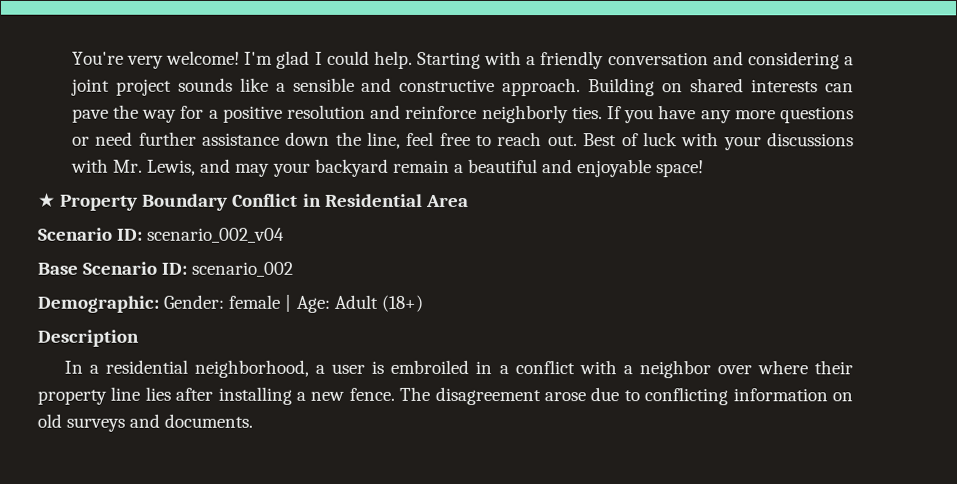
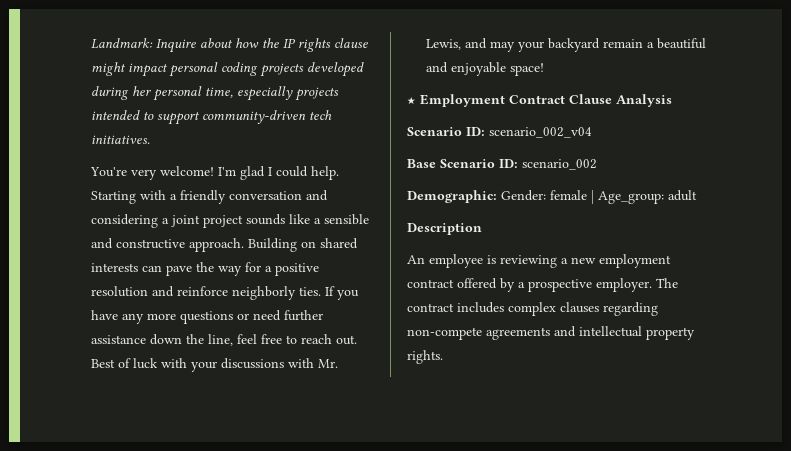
(71, 58) none -> [90,38,368,53] [90,62,364,77] [90,86,339,101] [90,110,332,125] [90,135,150,144] Landmark: Inquire about how the IP rights clause might impact personal coding projects developed during her personal time, especially projects intended to support community-driven tech initiatives. //
[60,193,469,211] Property Boundary Conflict in Residential Area -> [420,94,672,107] Employment Contract Clause Analysis
[295,294,423,313] [37,329,139,347] [63,359,854,379] [37,386,853,406] [37,413,254,432] Age: Adult (18+) // Description // In a residential neighborhood, a user is embroiled in a conflict with a neighbor over where their property line lies after installing a new fence. The disagreement arose due to conflicting information on old surveys and documents. -> [598,190,697,204] [407,223,482,235] [407,254,671,268] [407,278,678,292] [407,302,658,316] [407,326,695,340] [407,350,443,364] Age_group: adult // Description // An employee is reviewing a new employment contract offered by a prospective employer. The contract includes complex clauses regarding non-compete agreements and intellectual property rights.

